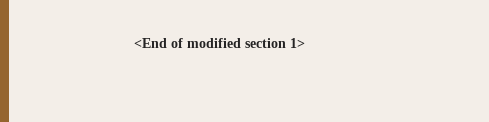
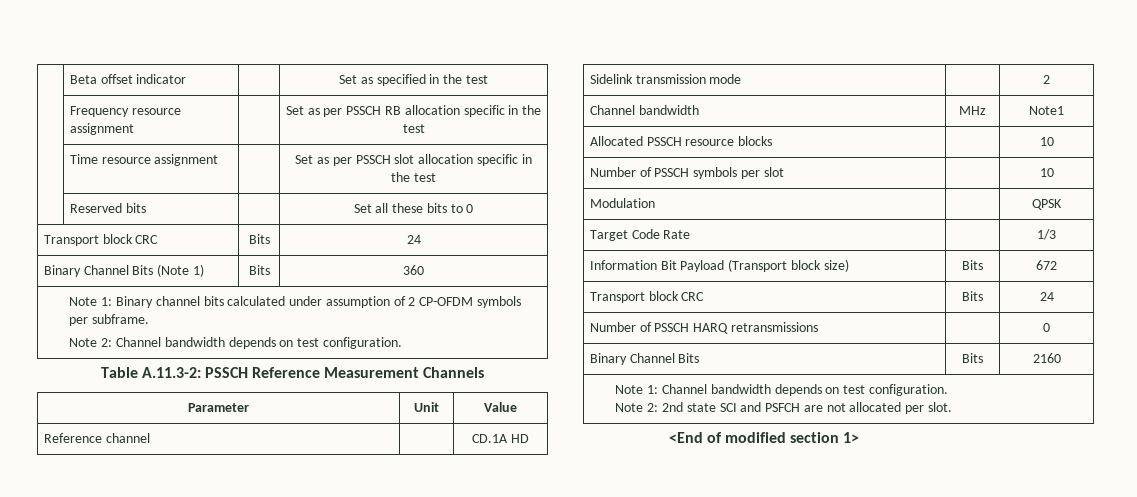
(134, 43) none -> [69,74,187,84] [339,74,488,86] [69,106,181,117] [69,123,134,135] [285,105,542,117] [402,124,425,133] [69,154,219,166] [295,154,532,166] [391,172,436,182] [69,203,146,213] [353,203,474,213] [43,234,159,246] [248,234,270,244] [406,235,421,244] [43,264,204,277] [248,265,270,275] [403,265,424,275] [69,296,522,308] [69,314,150,326] [69,337,402,349] [100,367,485,378] [188,403,249,412] [414,402,439,412] [484,402,517,412] [43,433,150,443] [472,434,529,443] [589,74,742,84] [1043,75,1050,84] [589,105,699,115] [959,106,986,115] [1029,106,1064,115] [589,136,773,146] [1039,137,1054,146] [589,167,784,179] [1039,168,1054,177] [589,198,655,208] [1032,199,1062,210] [589,229,691,241] [1037,229,1056,240] [589,259,849,272] [962,260,983,270] [1036,260,1057,270] [589,291,705,303] [962,291,983,301] [1039,292,1054,301] [589,322,818,334] [1043,323,1050,332] [589,353,700,365] [962,353,983,363] [1032,353,1061,363] [615,384,948,396] [615,402,953,414] | Beta offset indicator | | Set as specified in the test // | Frequency resource assignment | | Set as per PSSCH RB allocation specific in the test // | Time resource assignment | | Set as per PSSCH slot allocation specific in the test // | Reserved bits | | Set all these bits to 0 // Transport block CRC | Bits | 24 // Binary Channel Bits (Note 1) | Bits | 360 // Note 1: Binary channel bits calculated under assumption of 2 CP-OFDM symbols per subframe. // Note 2: Channel bandwidth depends on test configuration. // Table A.11.3-2: PSSCH Reference Measurement Channels // Parameter | Unit | Value // Reference channel | | CD.1A HD // Sidelink transmission mode | | 2 // Channel bandwidth | MHz | Note1 // Allocated PSSCH resource blocks | | 10 // Number of PSSCH symbols per slot | | 10 // Modulation | | QPSK // Target Code Rate | | 1/3 // Information Bit Payload (Transport block size) | Bits | 672 // Transport block CRC | Bits | 24 // Number of PSSCH HARQ retransmissions | | 0 // Binary Channel Bits | Bits | 2160 // Note 1: Channel bandwidth depends on test configuration. // Note 2: 2nd state SCI and PSFCH are not allocated per slot. //

